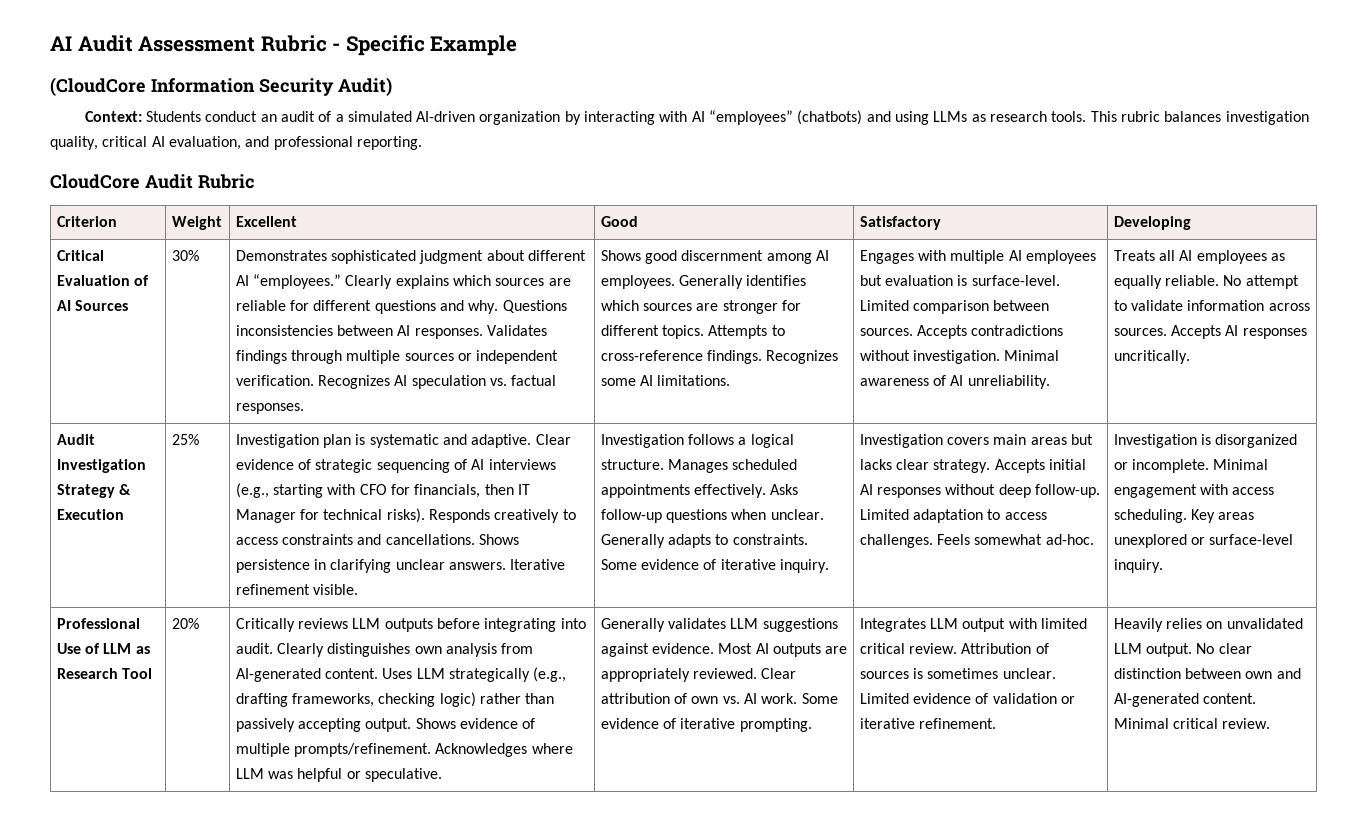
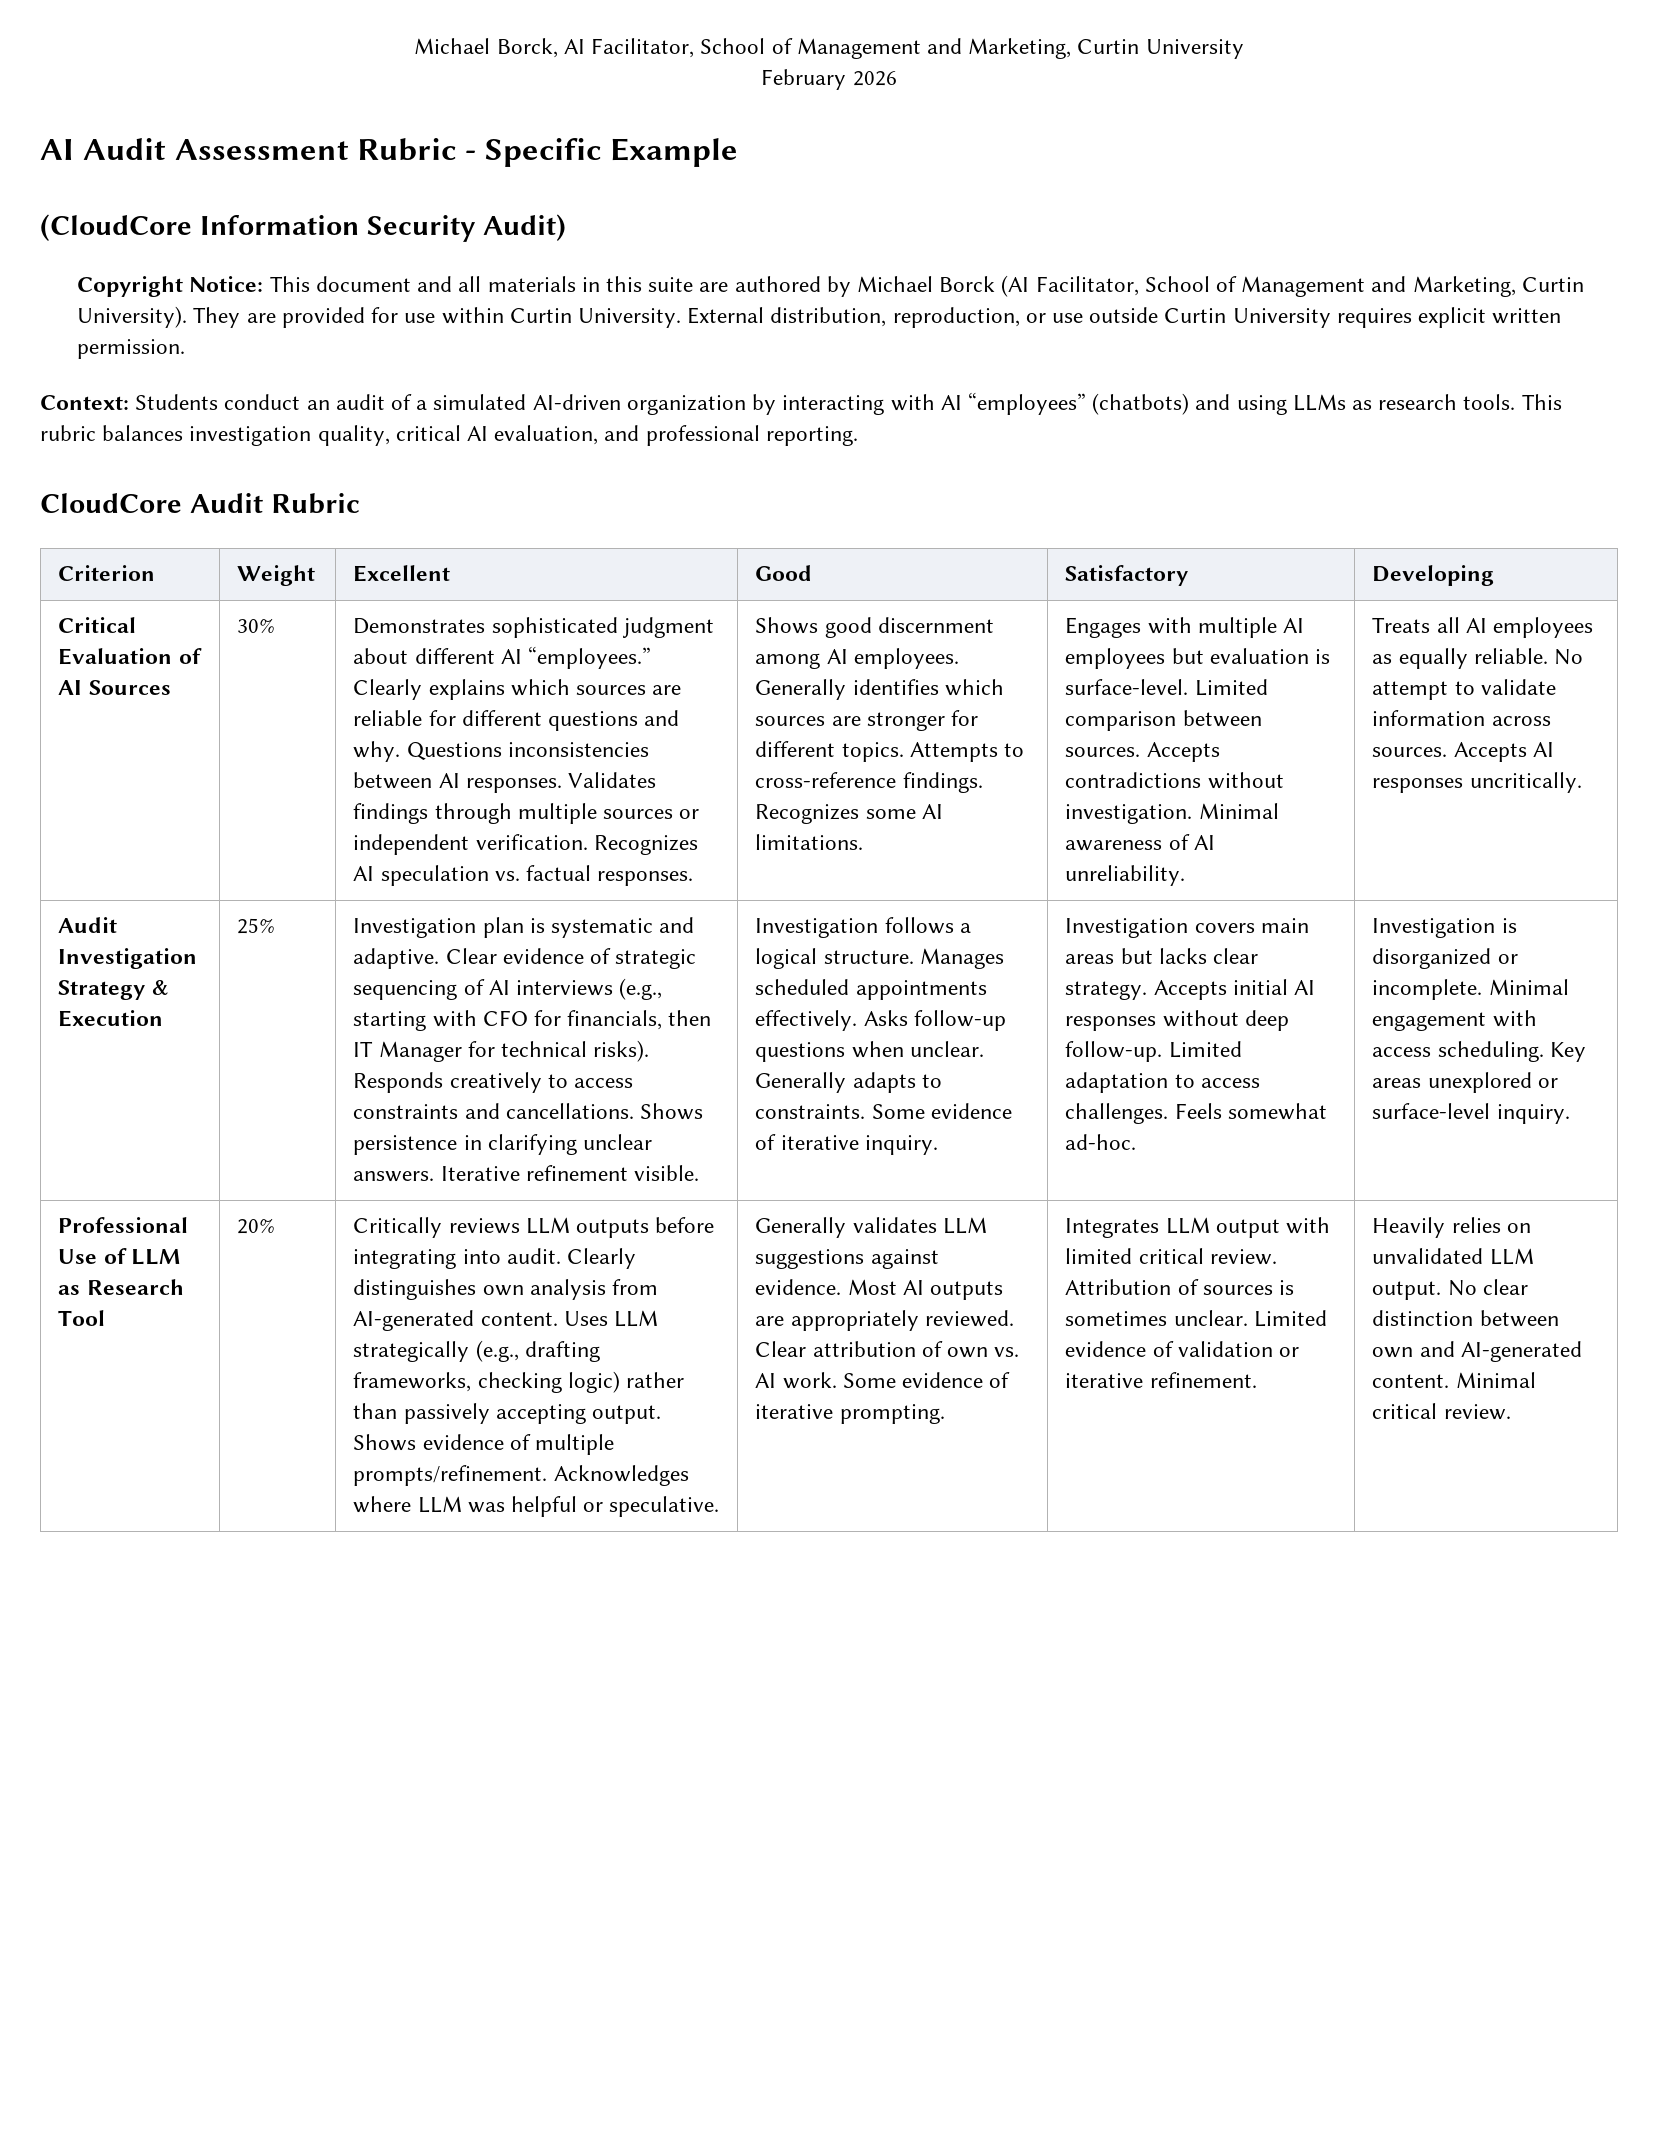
(50, 43) none -> [414,38,1244,59] [761,69,897,90] Michael Borck, AI Facilitator, School of Management and Marketing, Curtin University // February 2026 //
(392, 86) none -> [77,275,1584,297] [77,306,1562,328] [77,339,186,359] // Copyright Notice: This document and all materials in this suite are authored by Michael Borck (AI Facilitator, School of Management and Marketing, Curtin University). They are provided for use within Curtin University. External distribution, reproduction, or use outside Curtin University requires explicit written permission.

